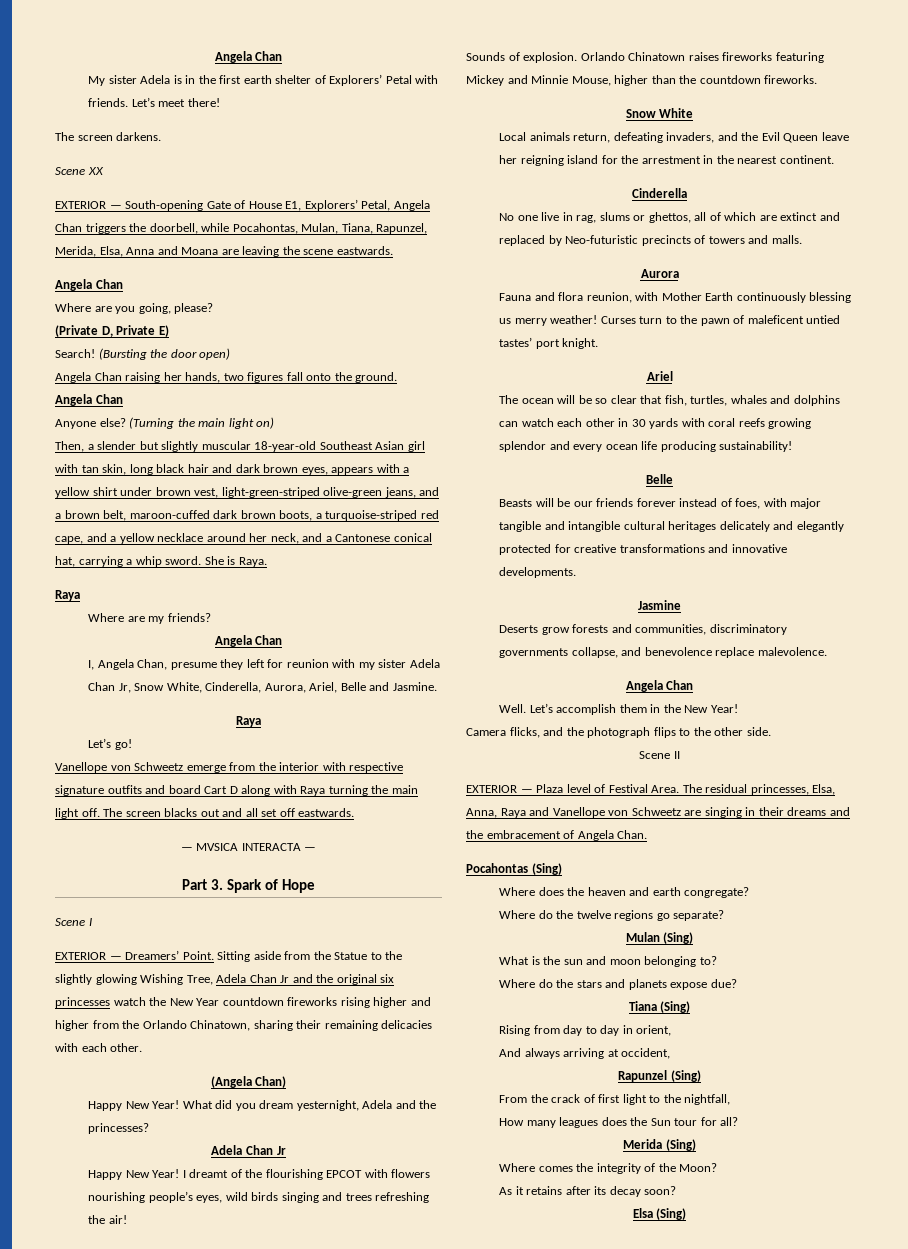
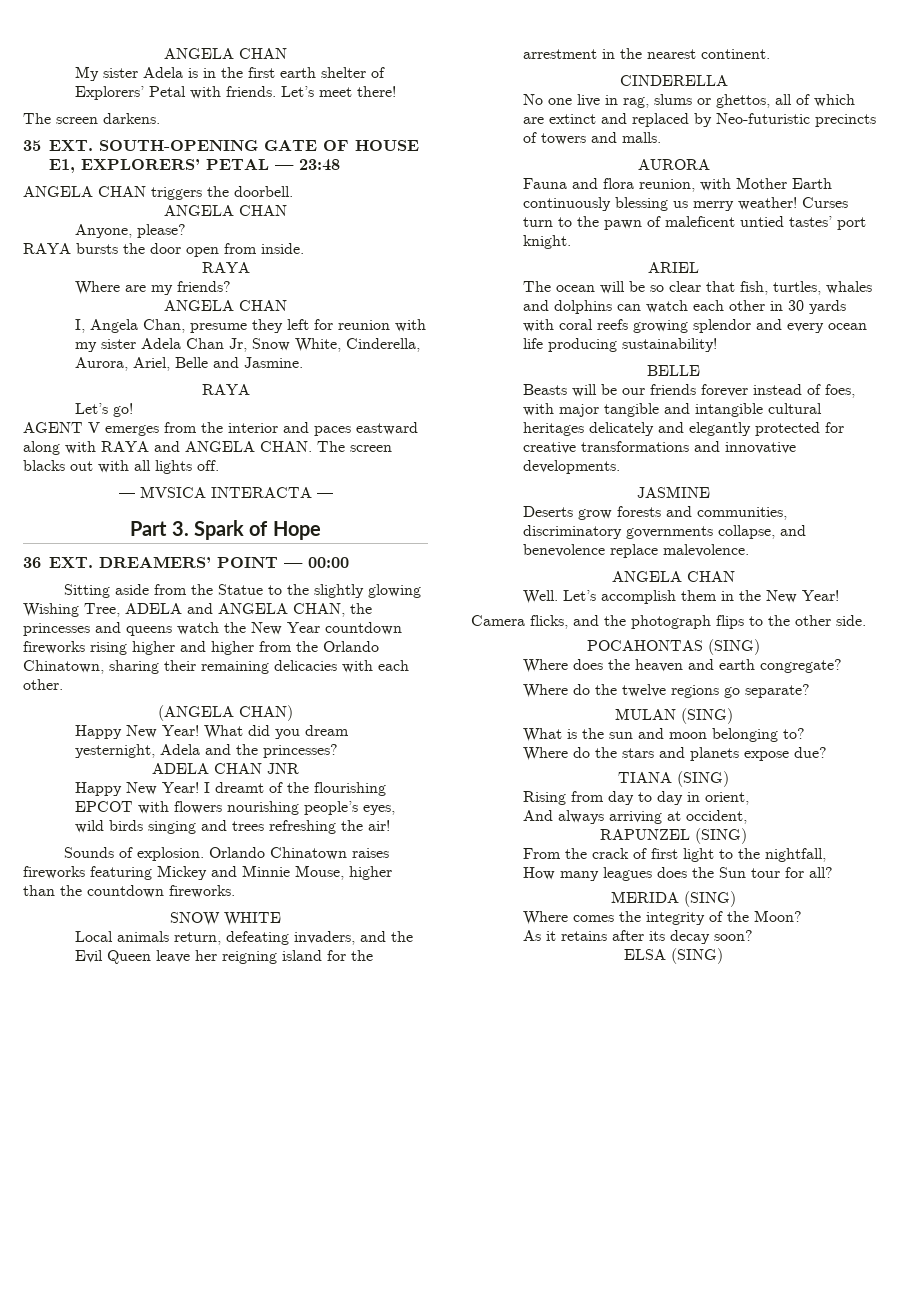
[214,51,283,63] Angela Chan -> [164,48,287,59] ANGELA CHAN
[55,167,104,175] [55,199,430,211] [55,223,428,234] [55,246,393,257] [55,279,123,291] [55,303,214,314] [55,325,169,337] [55,348,231,360] [55,372,398,383] [55,394,123,406] [55,417,275,429] [55,441,425,452] [55,464,410,475] [55,487,440,498] [55,510,439,521] [55,533,432,544] [55,556,267,567] [55,590,80,601] Scene XX // EXTERIOR — South-opening Gate of House E1, Explorers’ Petal, Angela Chan triggers the doorbell, while Pocahontas, Mulan, Tiana, Rapunzel, Merida, Elsa, Anna and Moana are leaving the scene eastwards. // Angela Chan // Where are you going, please? // (Private D, Private E) // Search! (Bursting the door open) // Angela Chan raising her hands, two figures fall onto the ground. // Angela Chan // Anyone else? (Turning the main light on) // Then, a slender but slightly muscular 18-year-old Southeast Asian girl with tan skin, long black hair and dark brown eyes, appears with a yellow shirt under brown vest, light-green-striped olive-green jeans, and a brown belt, maroon-cuffed dark brown boots, a turquoise-striped red cape, and a yellow necklace around her neck, and a Cantonese conical hat, carrying a whip sword. She is Raya. // Raya -> [23,140,419,151] [49,159,340,173] [23,186,293,200] [164,205,287,216] [74,224,186,238] [23,243,304,257] [201,262,250,273] 35 EXT. SOUTH-OPENING GATE OF HOUSE E1, EXPLORERS’ PETAL — 23:48 // ANGELA CHAN triggers the doorbell. // ANGELA CHAN // Anyone, please? // RAYA bursts the door open from inside. // RAYA
[214,635,283,647] Angela Chan -> [164,300,287,311] ANGELA CHAN
[236,716,261,727] Raya -> [201,384,250,395] RAYA
[55,762,404,773] [55,785,418,796] [55,808,355,819] Vanellope von Schweetz emerge from the interior with respective signature outfits and board Cart D along with Raya turning the main light off. The screen blacks out and all set off eastwards. -> [23,422,418,436] [23,441,392,455] [23,460,219,474] AGENT V emerges from the interior and paces eastward along with RAYA and ANGELA CHAN. The screen blacks out with all lights off.
[55,918,92,926] [55,950,214,960] Scene I // EXTERIOR — Dreamers’ Point. -> [23,556,349,568] 36 EXT. DREAMERS’ POINT — 00:00 //
[216,974,395,985] [55,997,110,1008] Adela Chan Jr and the original six princesses -> [125,603,372,617] [23,622,172,636] ADELA and ANGELA CHAN, the princesses and queens
[210,1076,287,1088] (Angela Chan) -> [158,705,293,721] (ANGELA CHAN)
[211,1145,286,1155] Adela Chan Jr -> [152,763,299,774] ADELA CHAN JNR
[625,108,694,118] Snow White -> [170,912,281,926] SNOW WHITE
[632,188,687,198] Cinderella -> [619,75,728,86] CINDERELLA
[640,269,679,278] Aurora -> [637,159,710,170] AURORA
[646,371,673,381] Ariel -> [648,262,699,273] ARIEL
[646,474,673,484] Belle -> [647,365,700,376] BELLE
[638,600,681,610] Jasmine -> [637,486,710,498] JASMINE
[625,680,694,692] Angela Chan -> [612,571,735,582] ANGELA CHAN
[639,751,680,759] [466,784,836,795] [466,807,850,818] [466,830,648,841] [466,863,562,875] Scene II // EXTERIOR — Plaza level of Festival Area. The residual princesses, Elsa, Anna, Raya and Vanellope von Schweetz are singing in their dreams and the embracement of Angela Chan. // Pocahontas (Sing) -> [587,639,760,655] POCAHONTAS (SING)
[625,932,694,944] Mulan (Sing) -> [614,708,733,724] MULAN (SING)
[628,1001,691,1013] Tiana (Sing) -> [618,771,729,787] TIANA (SING)
[618,1070,701,1082] Rapunzel (Sing) -> [600,828,747,844] RAPUNZEL (SING)
[623,1139,696,1151] Merida (Sing) -> [611,891,736,907] MERIDA (SING)
[632,1208,687,1220] Elsa (Sing) -> [624,948,723,964] ELSA (SING)

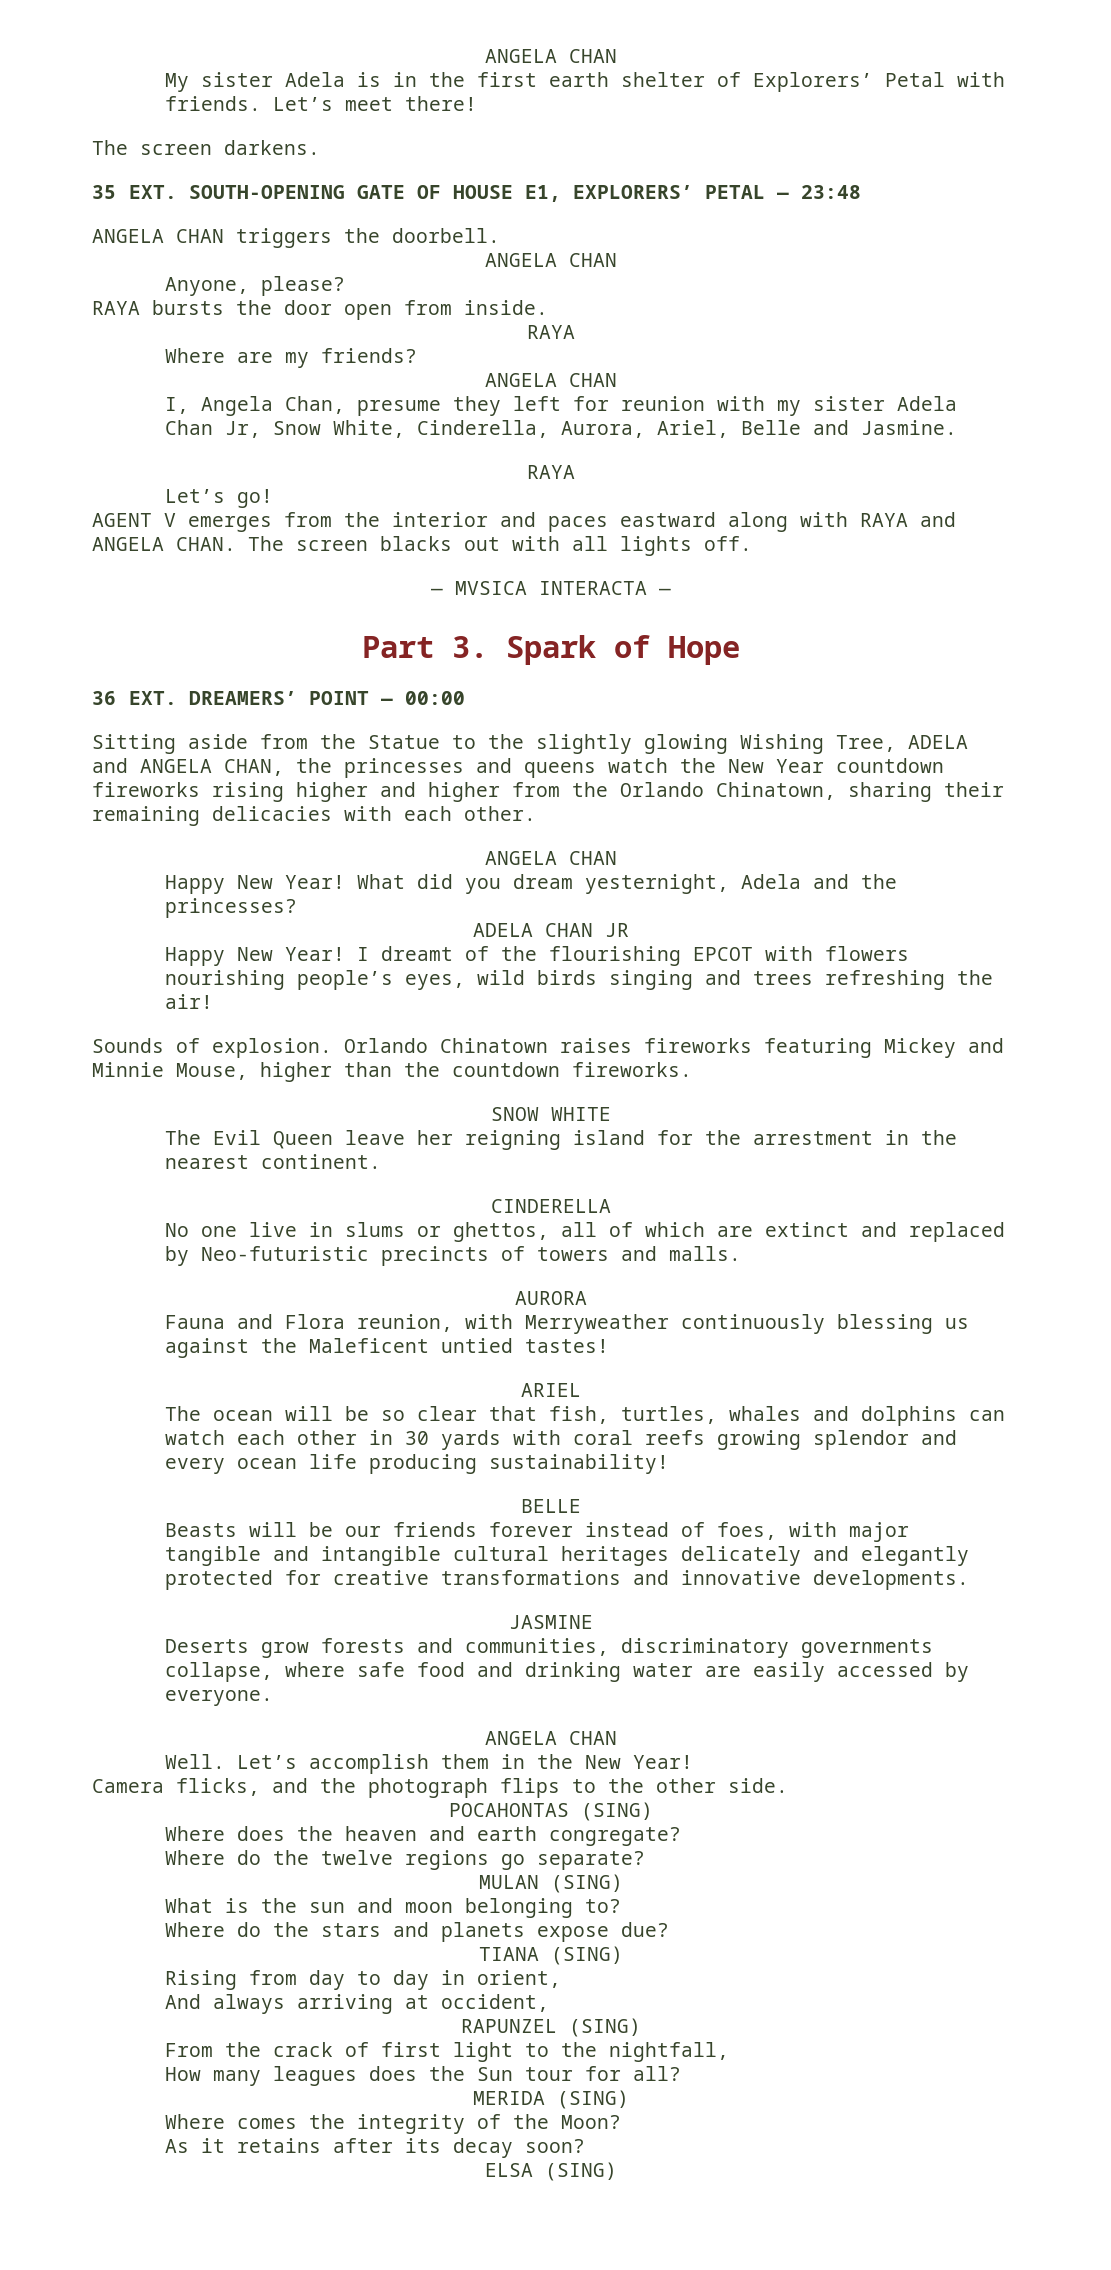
[158,705,293,721] (ANGELA CHAN) -> [485,851,617,865] ANGELA CHAN
[267,763,299,774] JNR -> [605,923,629,937] JR
[74,931,413,945] Local animals return, defeating invaders, and the -> [165,1130,202,1145] The
[622,97,649,108] rag, -> (334, 1229) none
[602,178,634,189] flora -> [285,1314,346,1329] Flora
[735,177,832,189] Mother Earth -> [525,1314,670,1334] Merryweather
[692,197,848,211] [522,216,866,230] [522,235,571,249] merry weather! Curses turn to the pawn of maleficent untied tastes’ port knight. -> [165,1338,610,1358] against the Maleficent untied tastes!
[779,525,806,536] [522,544,749,558] and benevolence replace malevolence. -> [285,1662,970,1682] [165,1690,274,1706] where safe food and drinking water are easily accessed by everyone.

